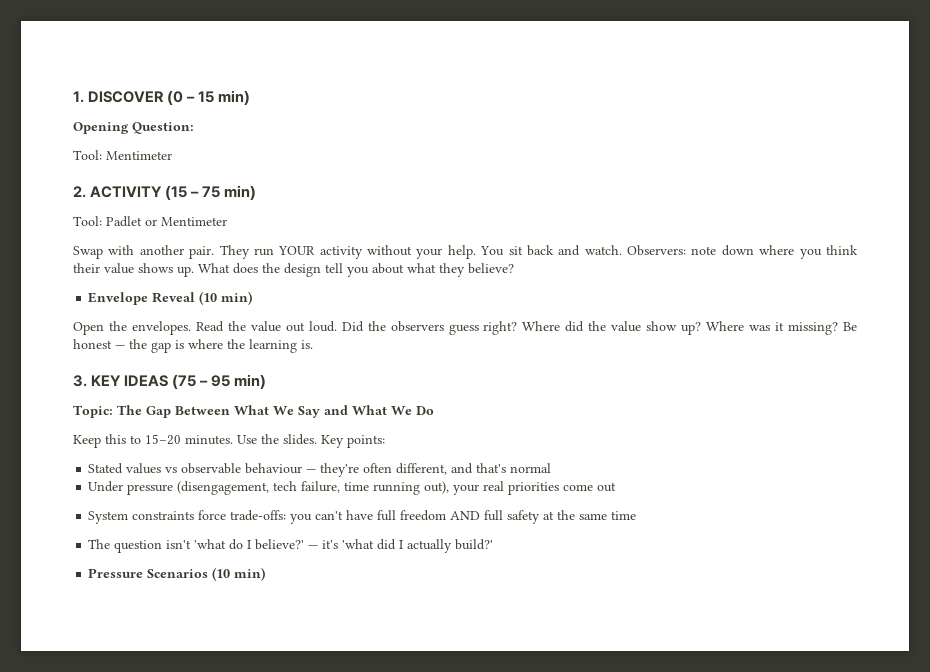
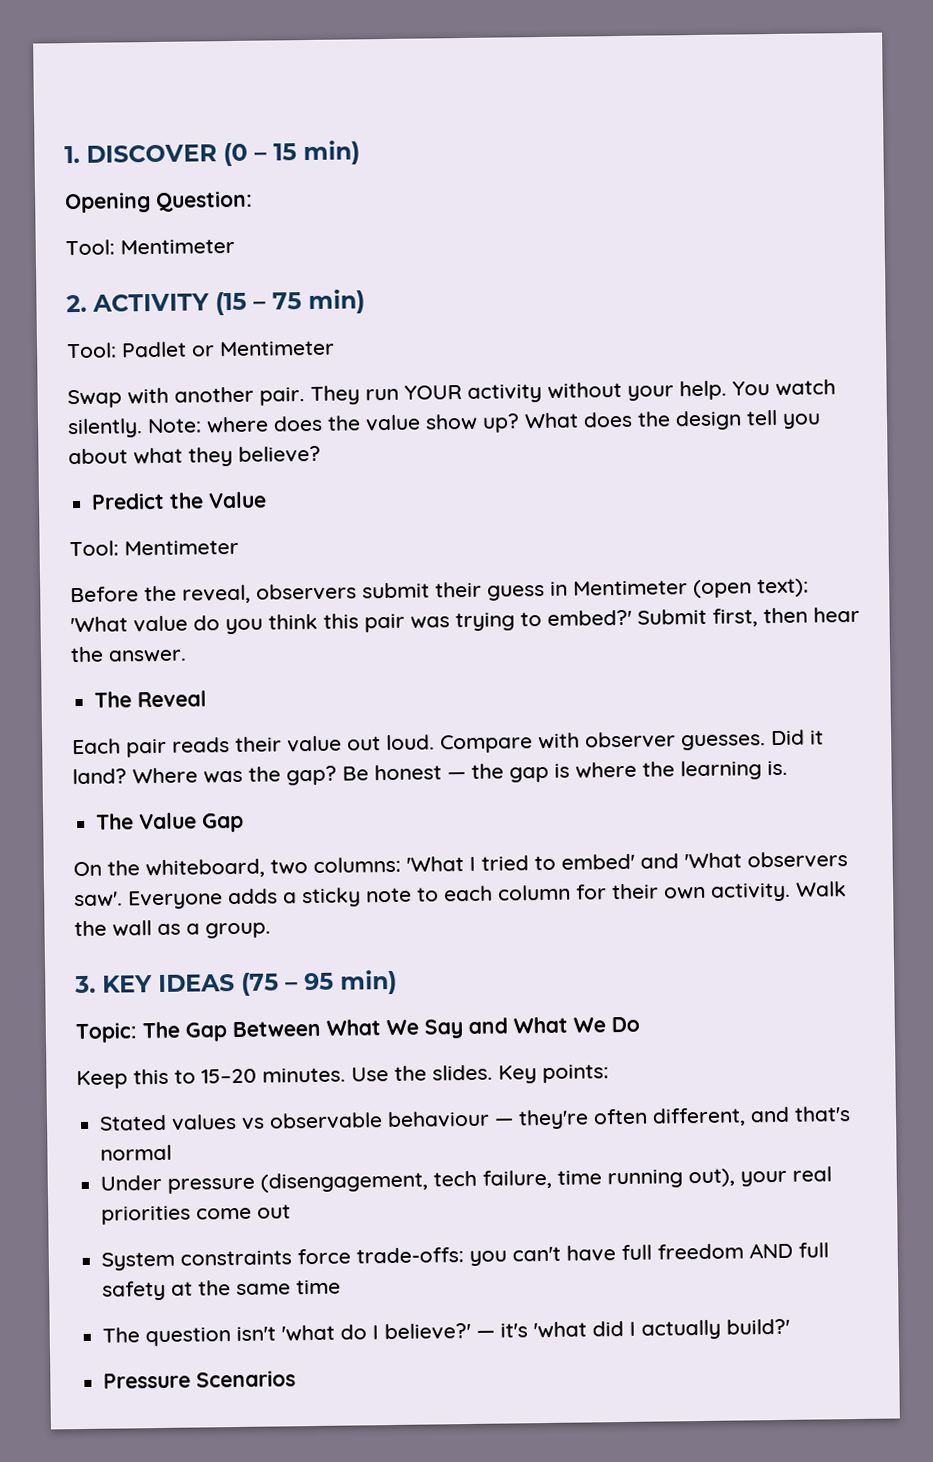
[508,245,859,259] [73,263,194,277] sit back and watch. Observers: note down where you think their value shows up. -> [775,379,836,396] [67,413,520,439] watch silently. Note: where does the value show up?
[88,291,253,305] [73,321,839,335] Envelope Reveal (10 min) // Open the envelopes. Read the value out loud. Did the observers guess right? Where did the value show up? Where was it missing? -> [91,491,268,510] [69,539,239,557] [70,578,809,604] [70,606,860,635] [70,646,187,663] [94,690,208,708] [72,729,824,758] [72,765,337,786] Predict the Value // Tool: Mentimeter // Before the reveal, observers submit their guess in Mentimeter (open text): 'What value do you think this pair was trying to embed?' Submit first, then hear the answer. // The Reveal // Each pair reads their value out loud. Compare with observer guesses. Did it land? Where was the gap?
(313, 344) none -> [96,812,245,833] [73,851,848,879] [74,881,847,910] [74,920,271,939] // The Value Gap // On the whiteboard, two columns: 'What I tried to embed' and 'What observers saw'. Everyone adds a sticky note to each column for their own activity. Walk the wall as a group.
[212,567,266,581] (10 min) -> (297, 1379) none

